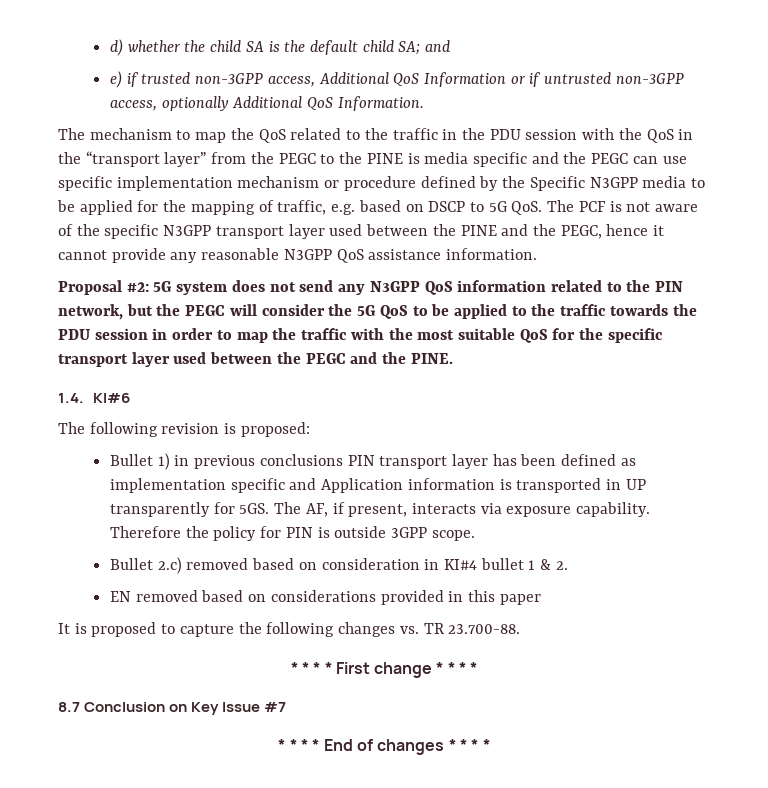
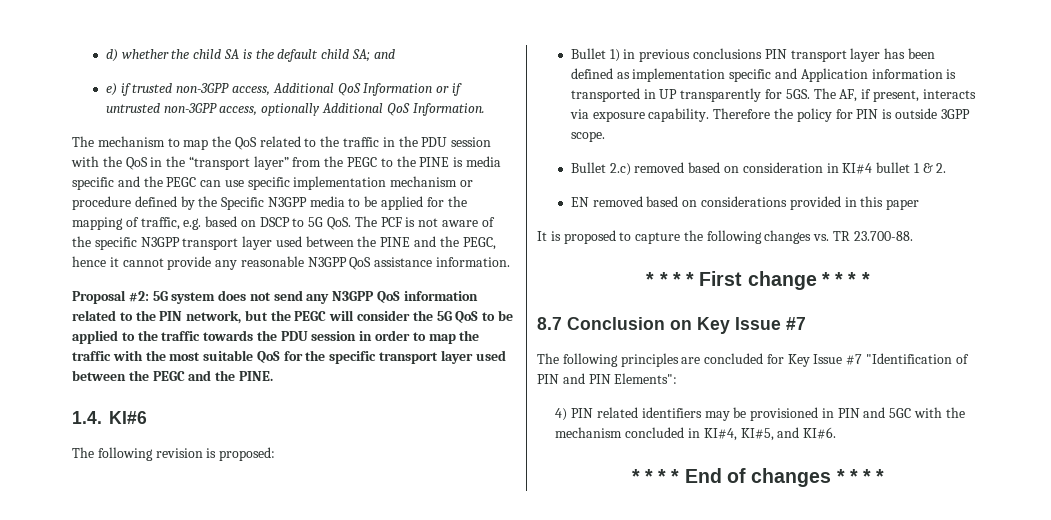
(287, 707) none -> [537,353,969,367] [537,373,678,384] [555,407,965,421] [555,427,837,441] // The following principles are concluded for Key Issue #7 "Identification of PIN and PIN Elements": // 4) PIN related identifiers may be provisioned in PIN and 5GC with the mechanism concluded in KI#4, KI#5, and KI#6.

